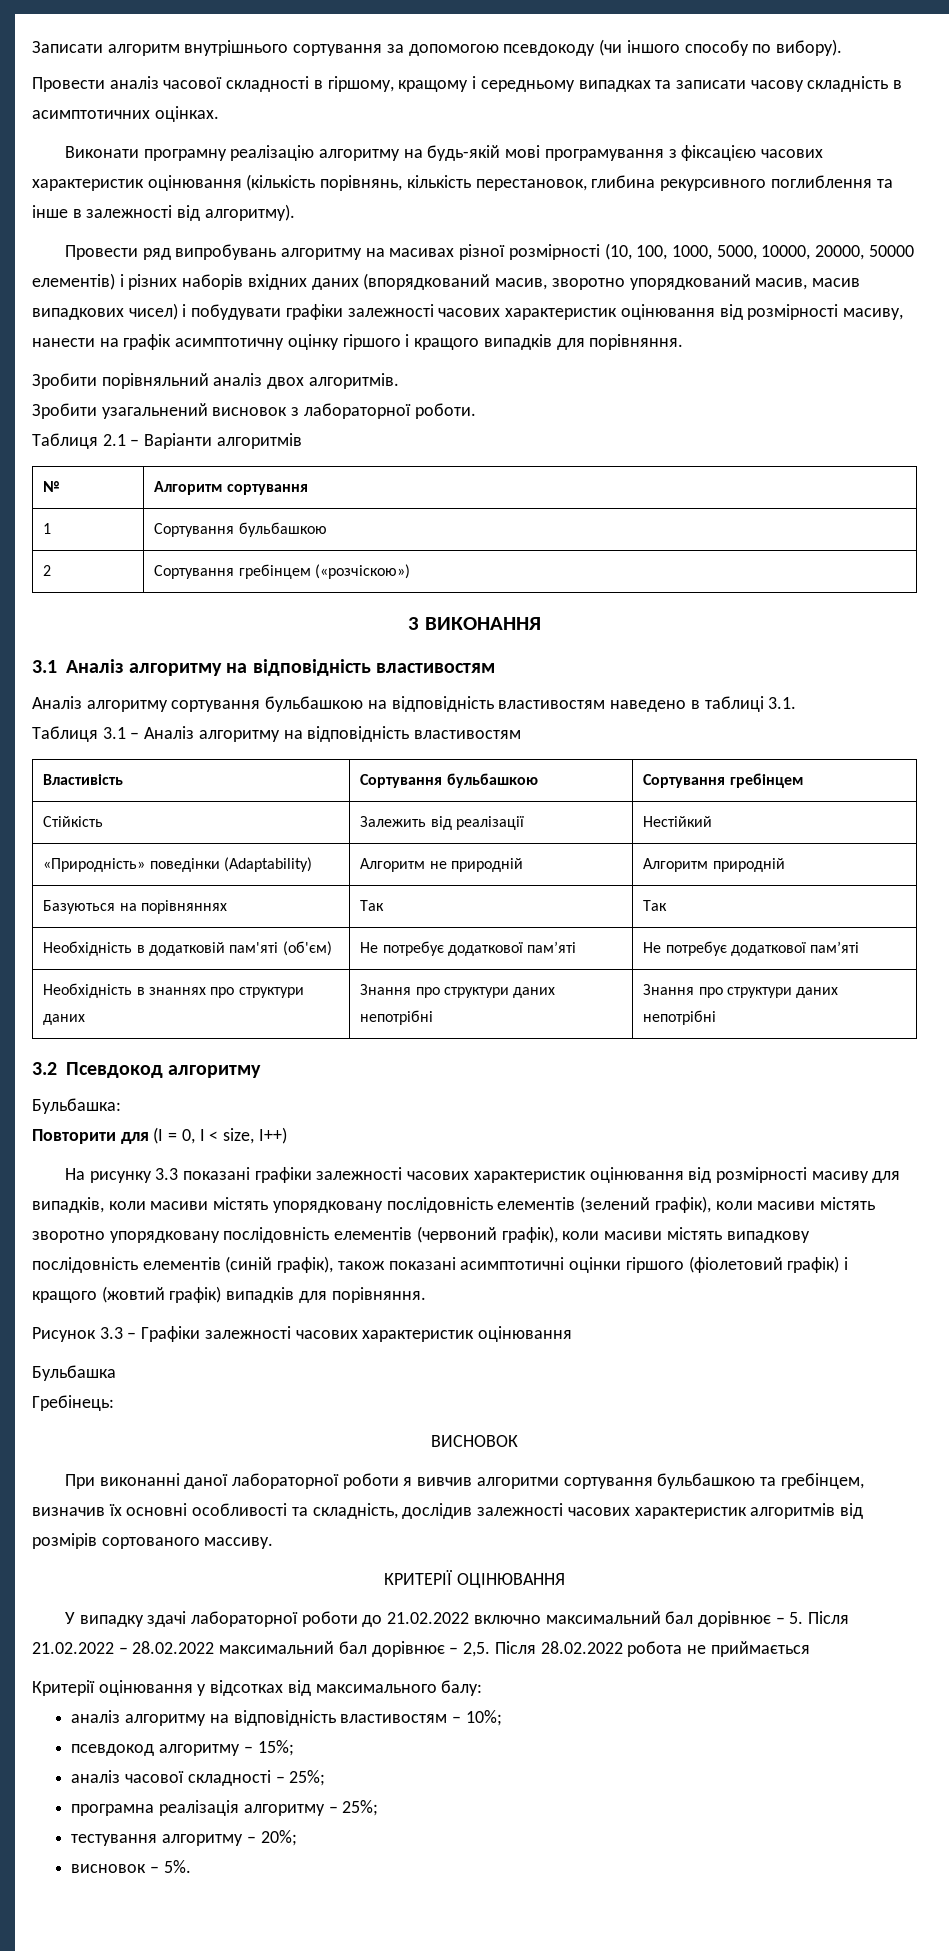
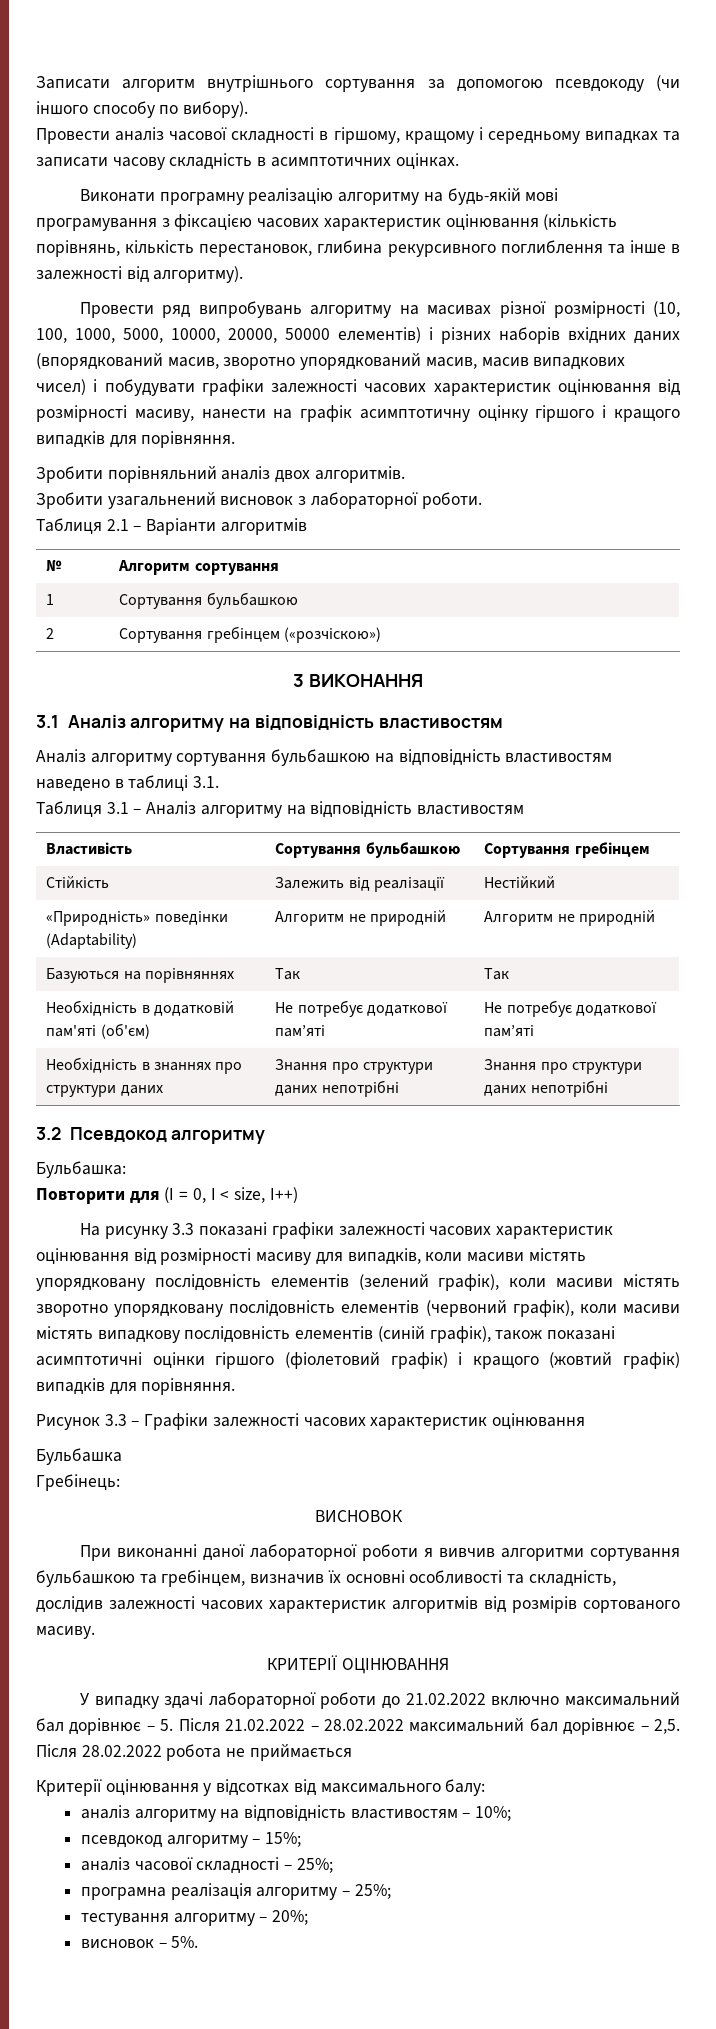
(709, 865) none -> [557,914,575,922] не
[204,1537,274,1549] массиву. -> [36,1626,95,1639] масиву.

